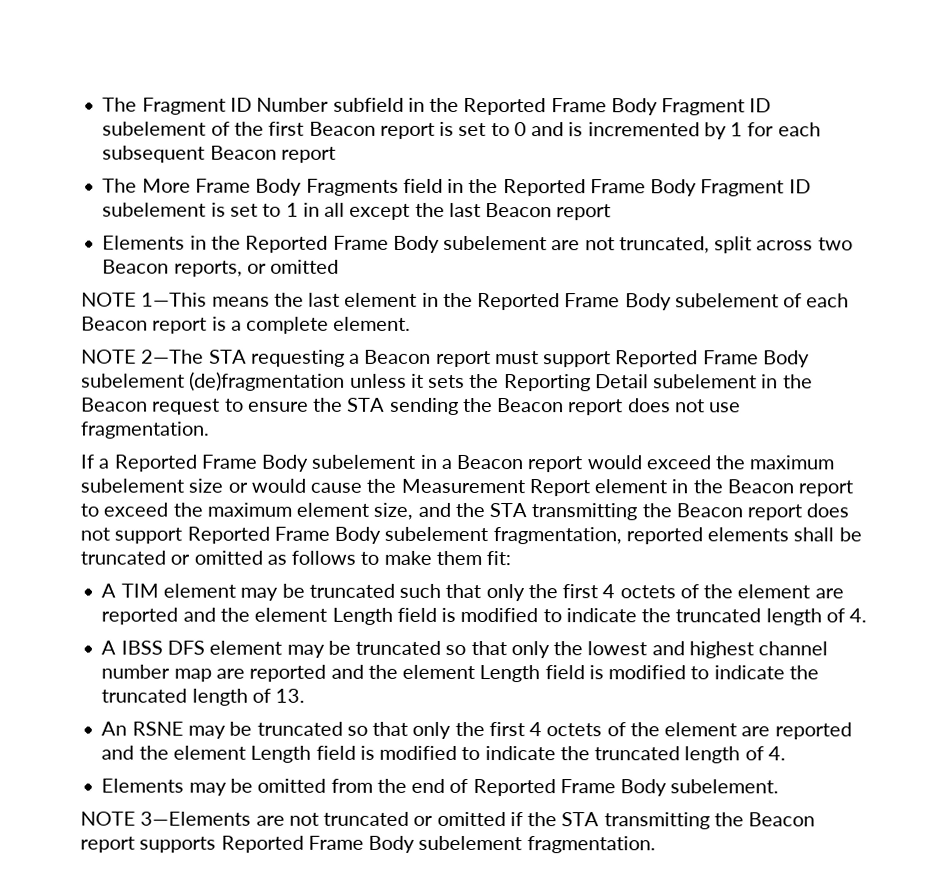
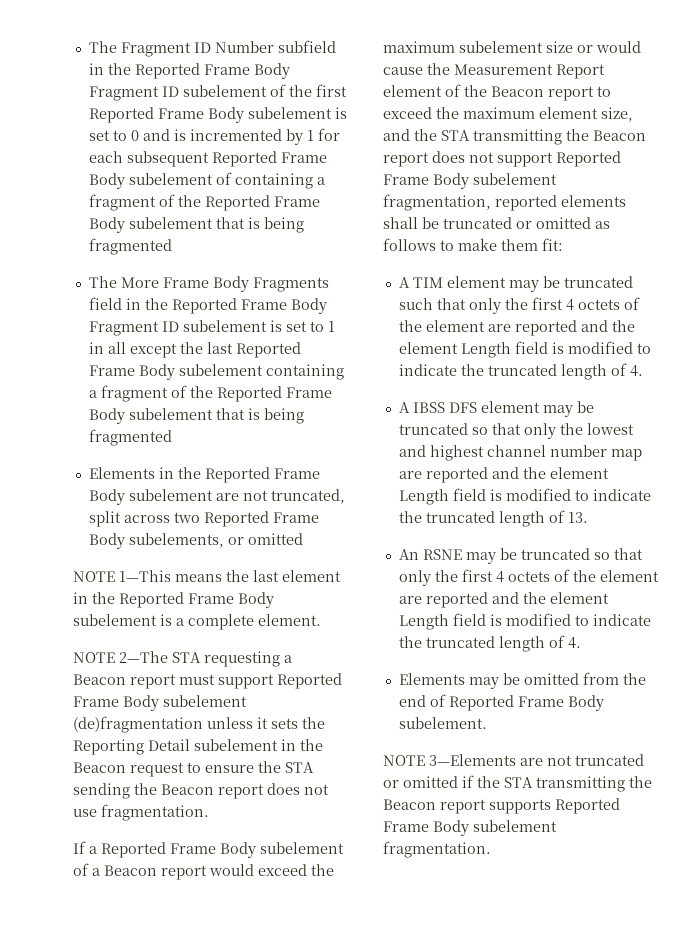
[308,121,435,139] Beacon report -> [88,107,332,123] Reported Frame Body subelement
[209,145,336,163] Beacon report -> [211,151,327,167] [88,172,325,189] [88,194,320,211] [88,217,304,233] [88,238,172,255] Reported Frame Body subelement of containing a fragment of the Reported Frame Body subelement that is being fragmented
[485,203,612,221] Beacon report -> [235,342,301,358] [88,364,344,380] [88,385,332,402] [88,408,304,424] [88,429,172,446] Reported Frame Body subelement containing a fragment of the Reported Frame Body subelement that is being fragmented
[102,259,243,277] Beacon reports, -> [203,511,319,527] [88,533,224,549] Reported Frame Body subelements,
[783,293,850,308] [81,316,208,334] of each Beacon report -> (157, 620) none
[419,454,437,469] in -> [73,863,89,876] of
[671,479,689,494] in -> [445,84,461,97] of

